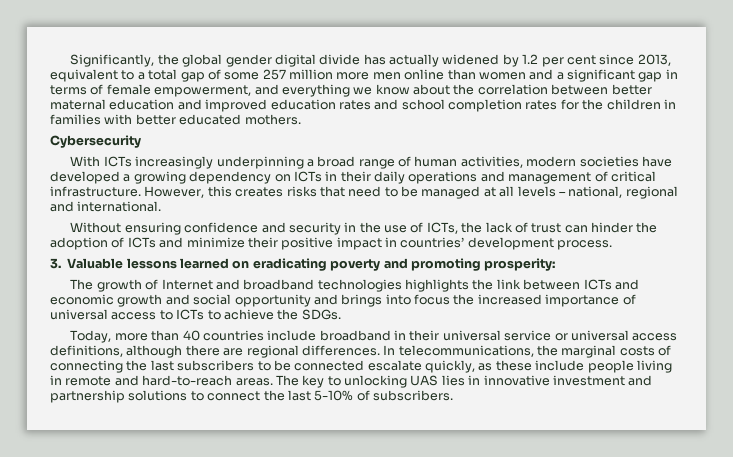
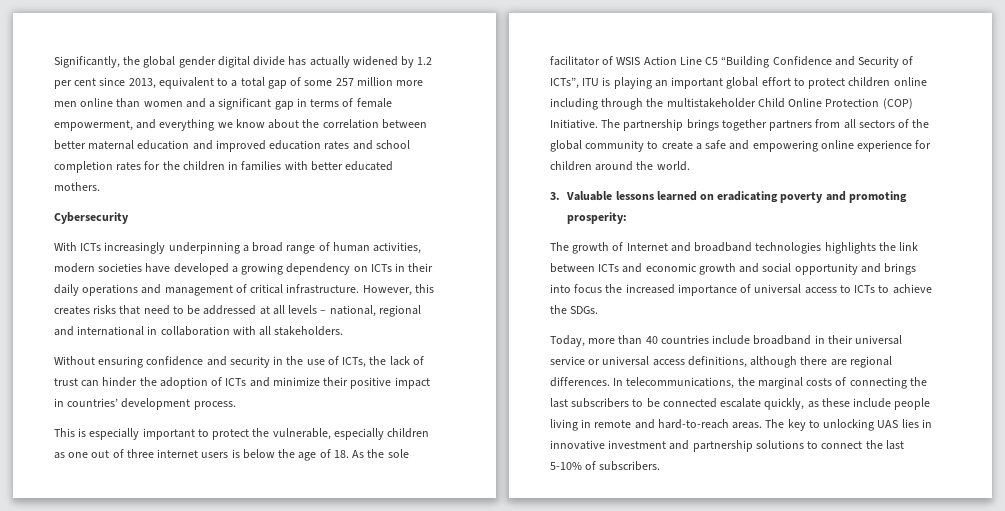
[421,186,481,199] managed -> [203,305,257,315] addressed
[77,201,162,212] international. -> [77,326,344,336] international in collaboration with all stakeholders.
(613, 245) none -> [54,428,430,440] [54,449,409,461] [550,56,914,68] [550,77,927,89] [550,98,913,110] [550,119,930,131] [550,140,932,152] [550,161,690,171] // This is especially important to protect the vulnerable, especially children as one out of three internet users is below the age of 18. As the sole facilitator of WSIS Action Line C5 “Building Confidence and Security of ICTs”, ITU is playing an important global effort to protect children online including through the multistakeholder Child Online Protection (COP) Initiative. The partnership brings together partners from all sectors of the global community to create a safe and empowering online experience for children around the world.

